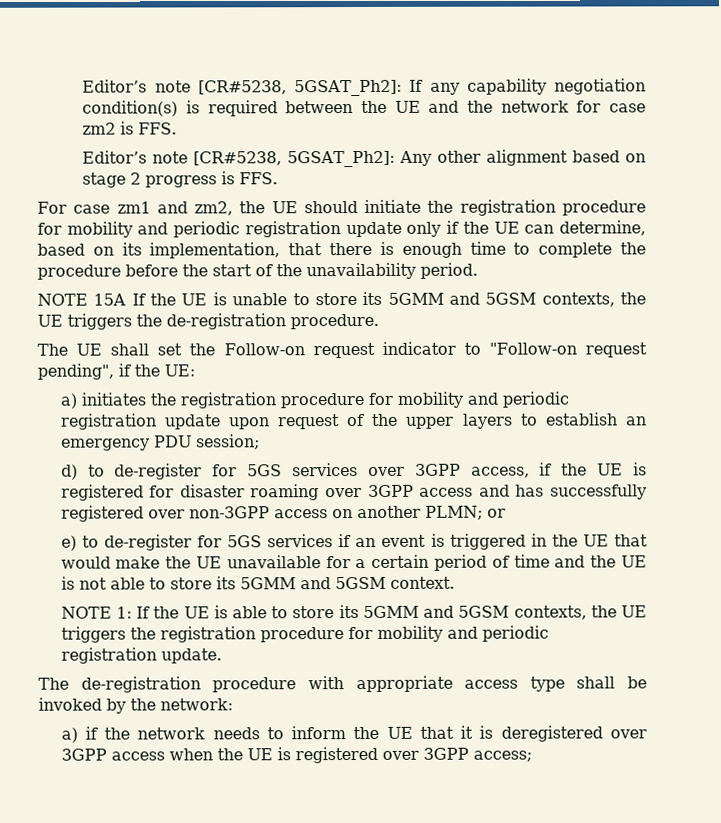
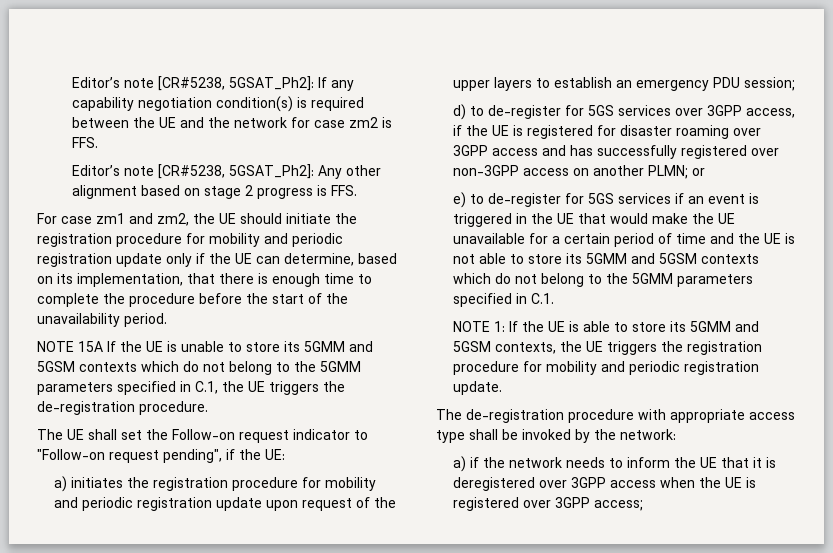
[541,292,615,307] contexts, -> [79,361,361,375] [37,381,218,395] contexts which do not belong to the 5GMM parameters specified in C.1,
[389,576,455,589] context. -> [701,254,760,264] [453,273,754,287] [453,293,555,307] contexts which do not belong to the 5GMM parameters specified in C.1.

